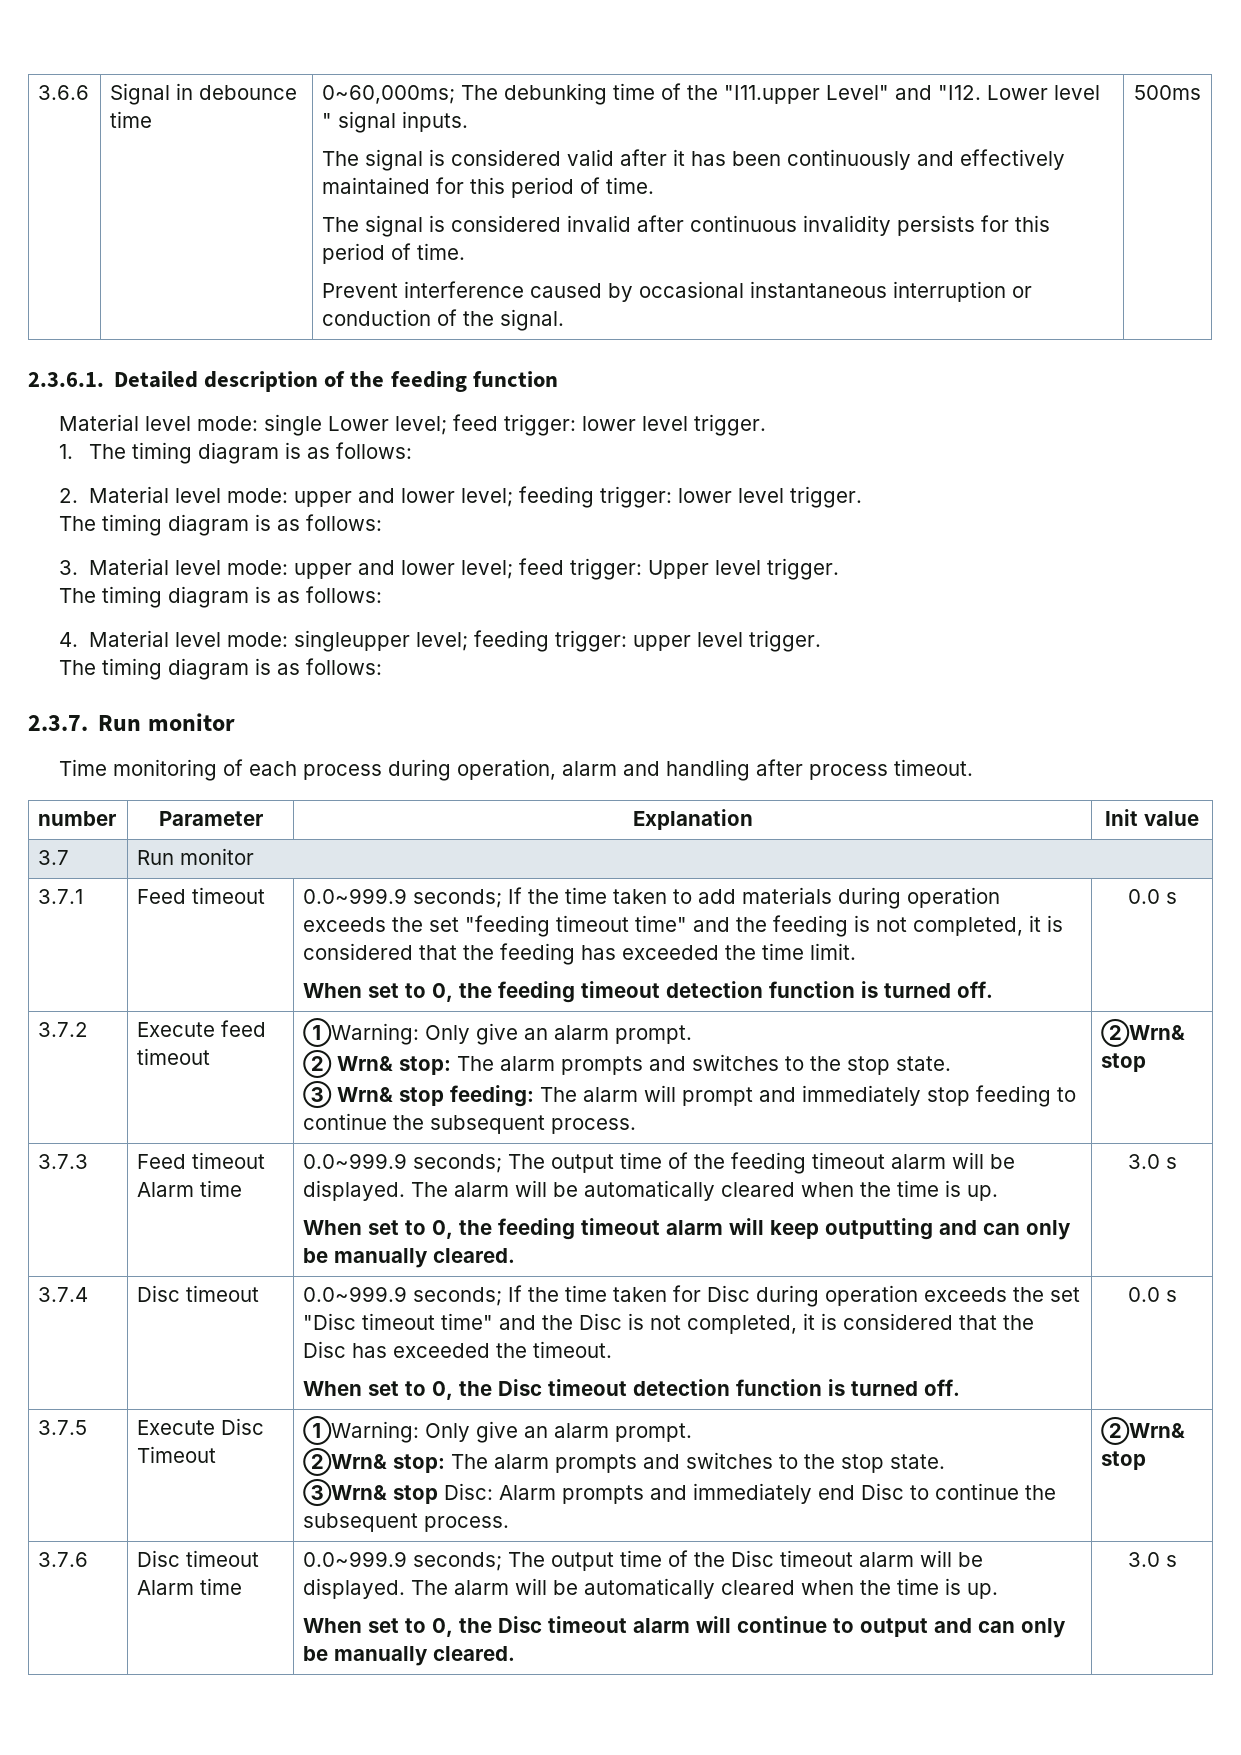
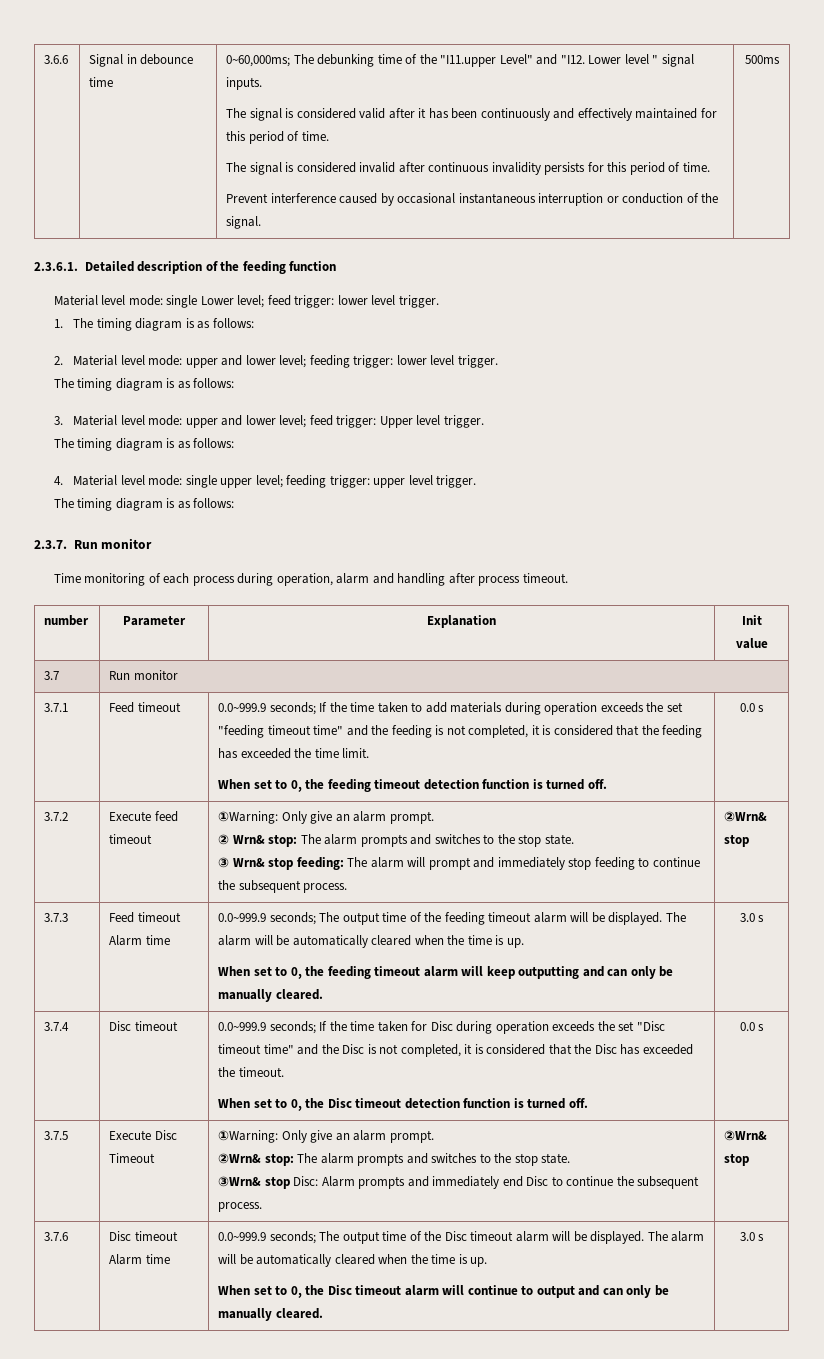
[294,630,411,652] singleupper -> [185,475,253,488] single upper

